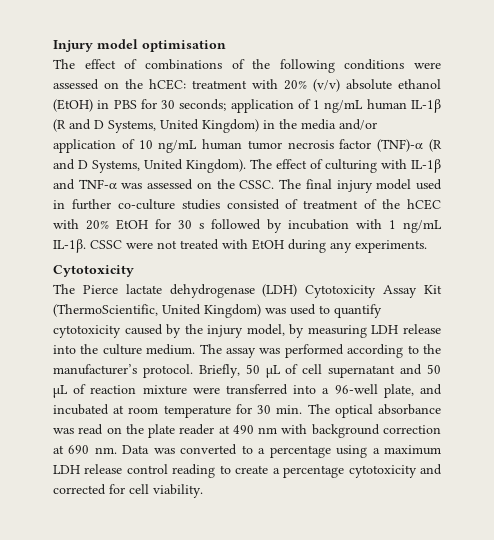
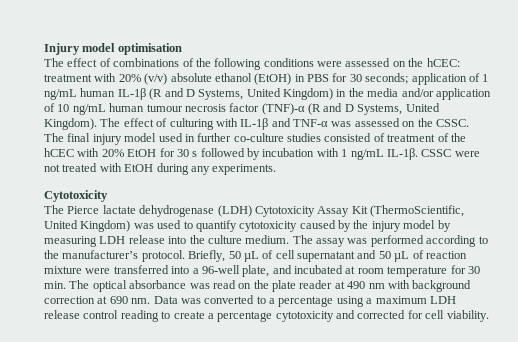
[247,140,282,150] tumor -> [146,104,183,112] tumour
[246,324,285,336] model, -> [403,220,436,229] model

